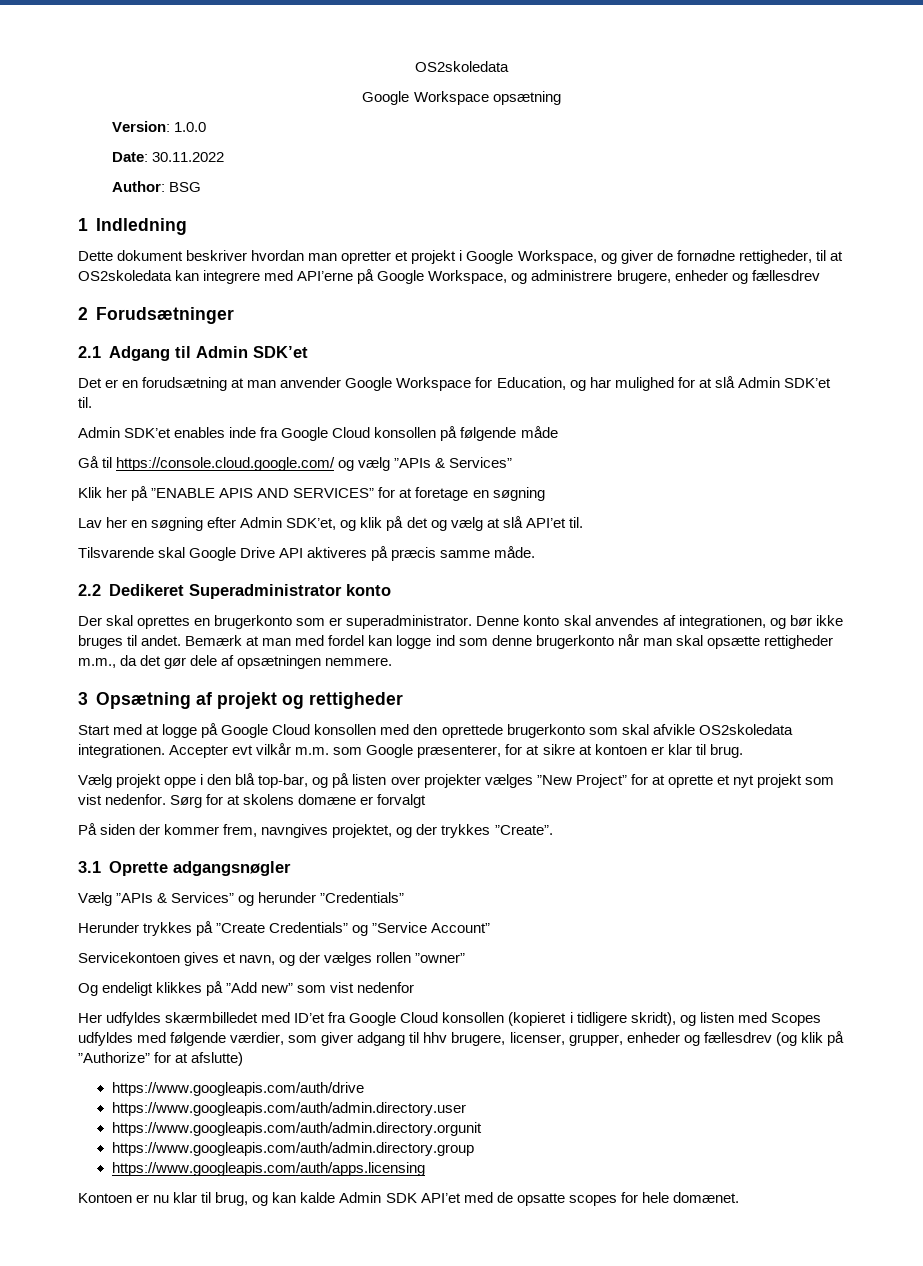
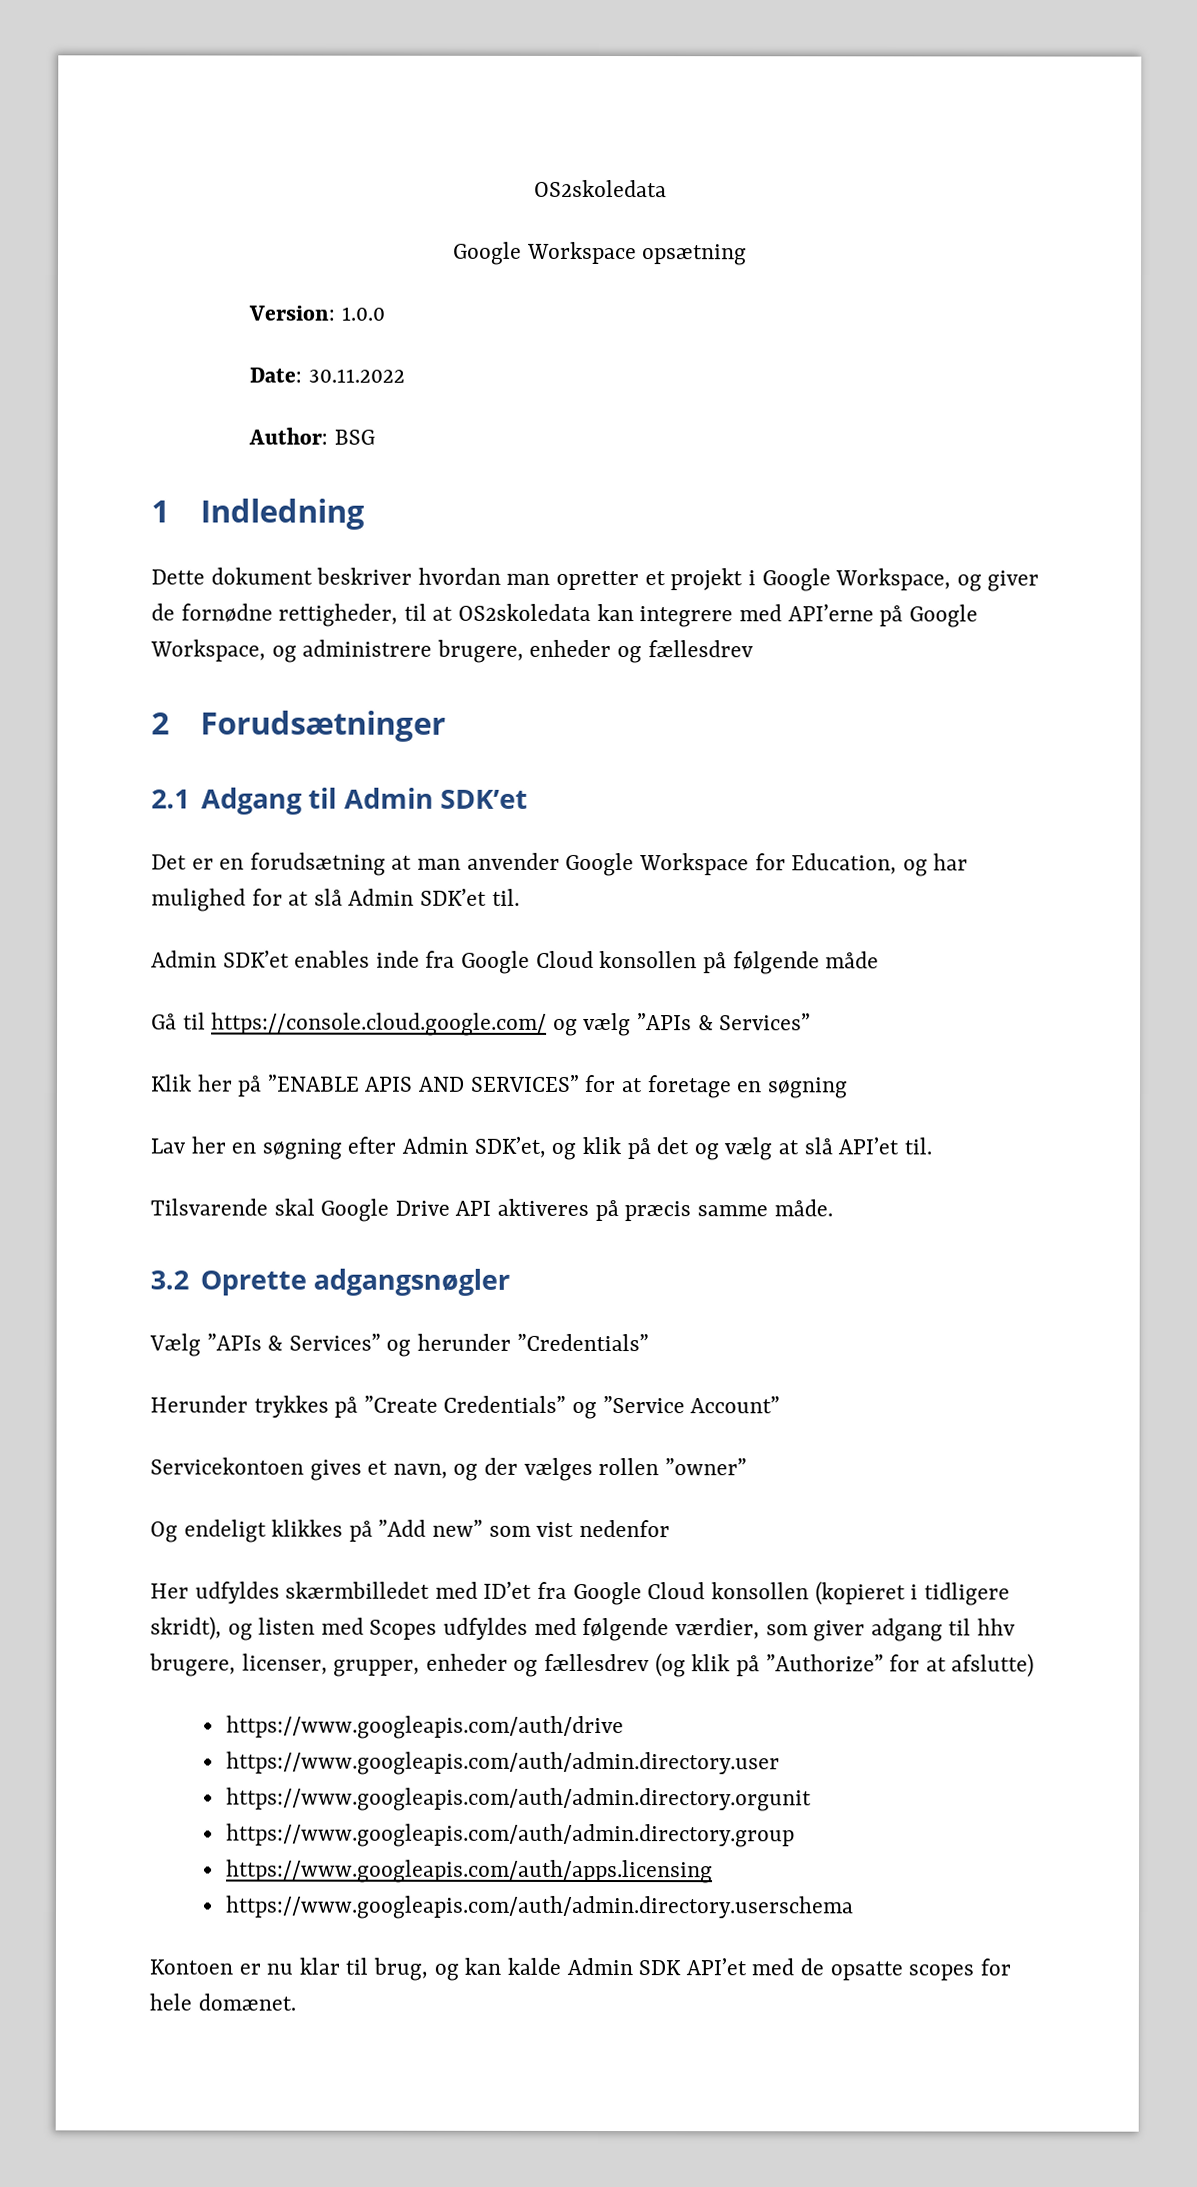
[78,584,391,599] [78,615,843,629] [78,634,833,649] [78,655,393,669] [78,692,403,709] [78,723,793,738] [78,743,743,758] [78,773,835,788] [78,794,427,808] [78,823,553,838] [78,861,101,873] 2.2 Dedikeret Superadministrator konto // Der skal oprettes en brugerkonto som er superadministrator. Denne konto skal anvendes af integrationen, og bør ikke bruges til andet. Bemærk at man med fordel kan logge ind som denne brugerkonto når man skal opsætte rettigheder m.m., da det gør dele af opsætningen nemmere. // 3 Opsætning af projekt og rettigheder // Start med at logge på Google Cloud konsollen med den oprettede brugerkonto som skal afvikle OS2skoledata integrationen. Accepter evt vilkår m.m. som Google præsenterer, for at sikre at kontoen er klar til brug. // Vælg projekt oppe i den blå top-bar, og på listen over projekter vælges ”New Project” for at oprette et nyt projekt som vist nedenfor. Sørg for at skolens domæne er forvalgt // På siden der kommer frem, navngives projektet, og der trykkes ”Create”. // 3.1 -> [150,1270,189,1290] 3.2
(425, 1169) none -> [224,1895,854,1920] // https://www.googleapis.com/auth/admin.directory.userschema

